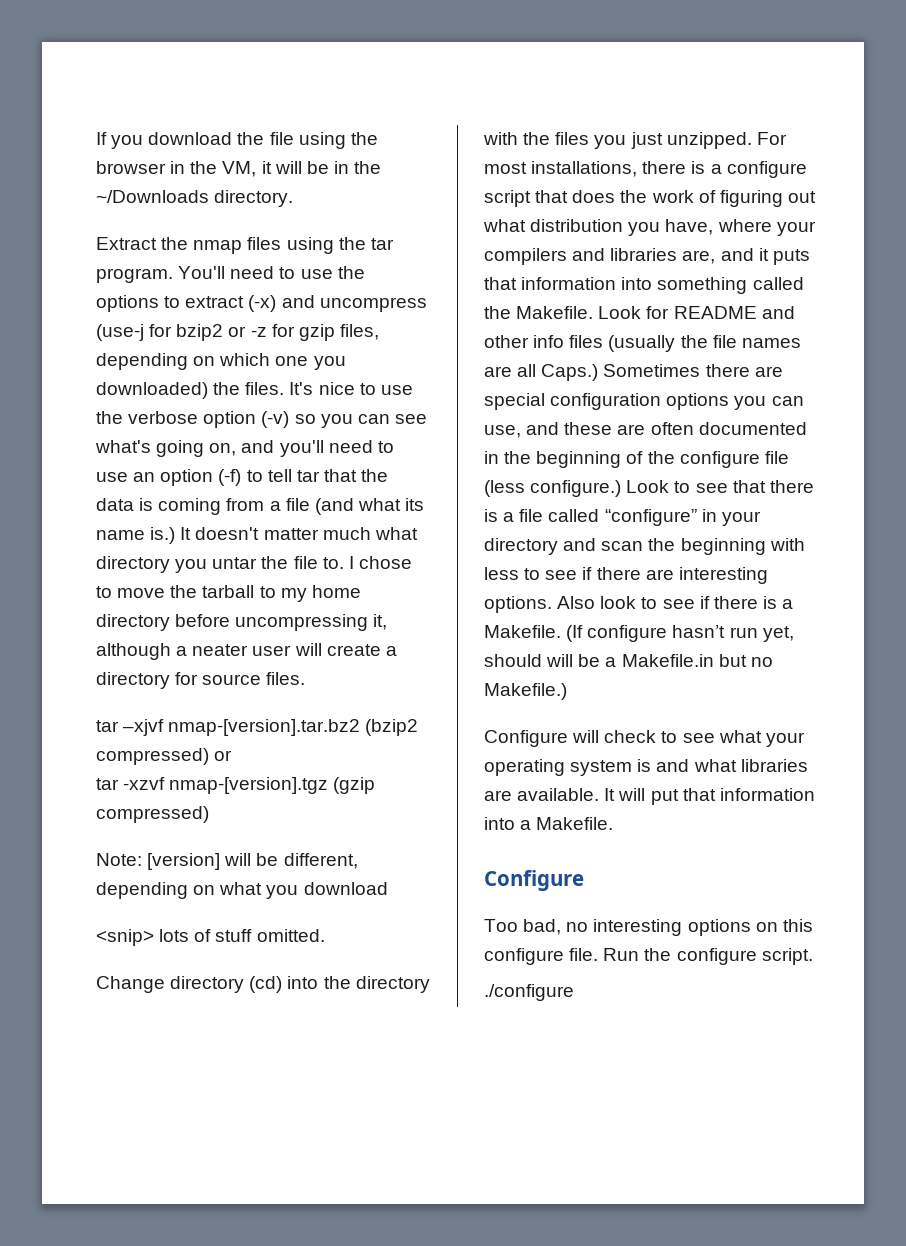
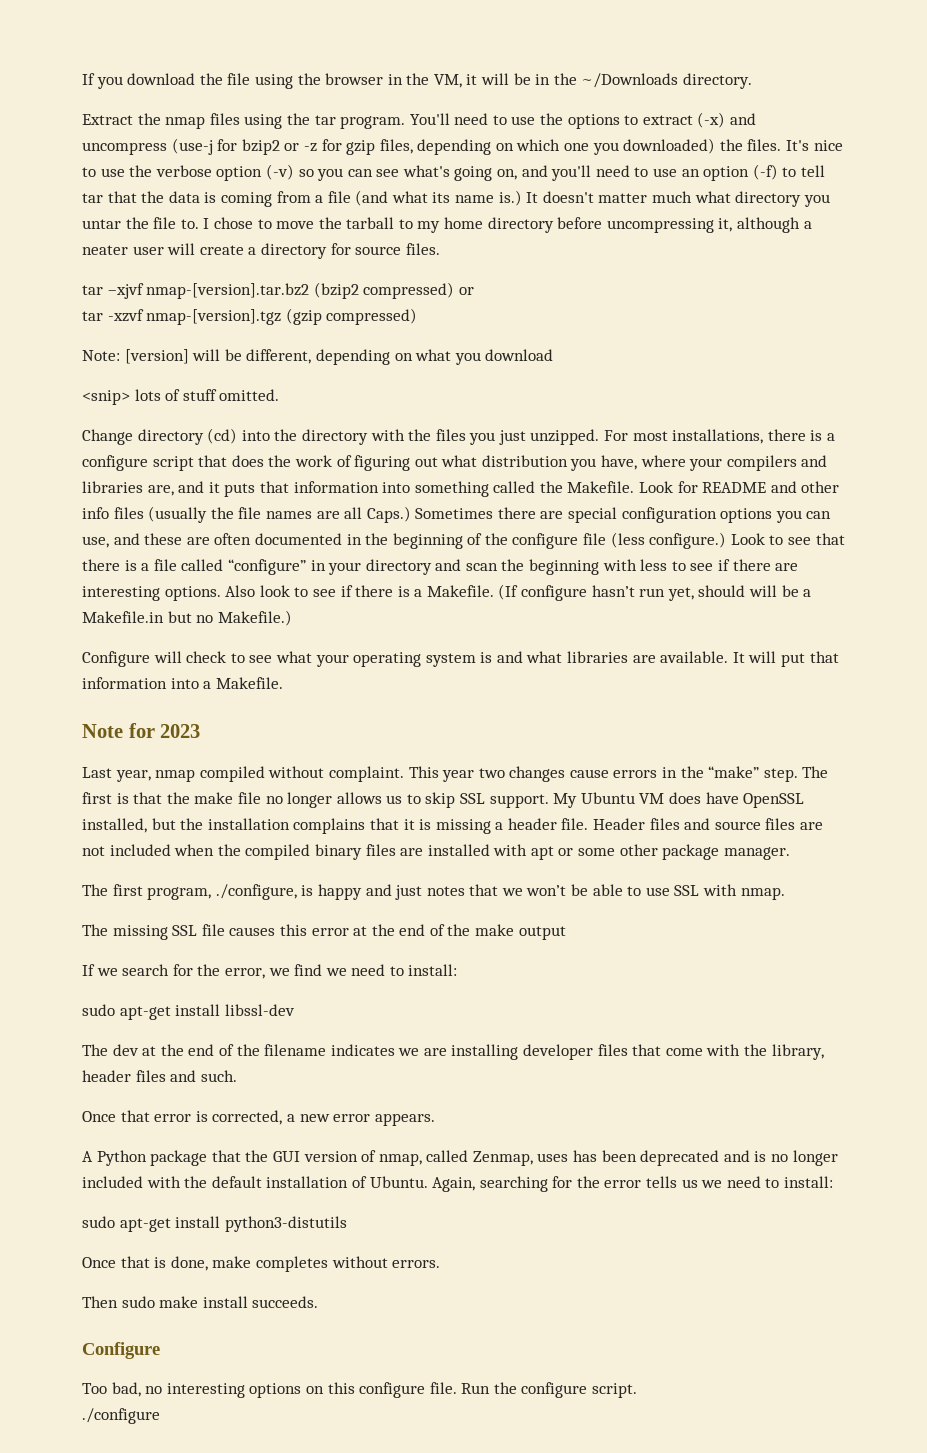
(614, 823) none -> [82,723,201,738] [82,766,829,782] [82,792,805,808] [82,818,824,834] [82,844,790,860] [82,884,785,900] [82,924,566,940] [82,964,458,979] [82,1004,295,1020] [82,1044,824,1060] [82,1070,237,1082] [82,1110,435,1126] [82,1150,838,1166] [82,1176,834,1192] [82,1216,347,1232] [82,1256,441,1272] [82,1296,319,1308] // Note for 2023 // Last year, nmap compiled without complaint. This year two changes cause errors in the “make” step. The first is that the make file no longer allows us to skip SSL support. My Ubuntu VM does have OpenSSL installed, but the installation complains that it is missing a header file. Header files and source files are not included when the compiled binary files are installed with apt or some other package manager. // The first program, ./configure, is happy and just notes that we won’t be able to use SSL with nmap. // The missing SSL file causes this error at the end of the make output // If we search for the error, we find we need to install: // sudo apt-get install libssl-dev // The dev at the end of the filename indicates we are installing developer files that come with the library, header files and such. // Once that error is corrected, a new error appears. // A Python package that the GUI version of nmap, called Zenmap, uses has been deprecated and is no longer included with the default installation of Ubuntu. Again, searching for the error tells us we need to install: // sudo apt-get install python3-distutils // Once that is done, make completes without errors. // Then sudo make install succeeds.

